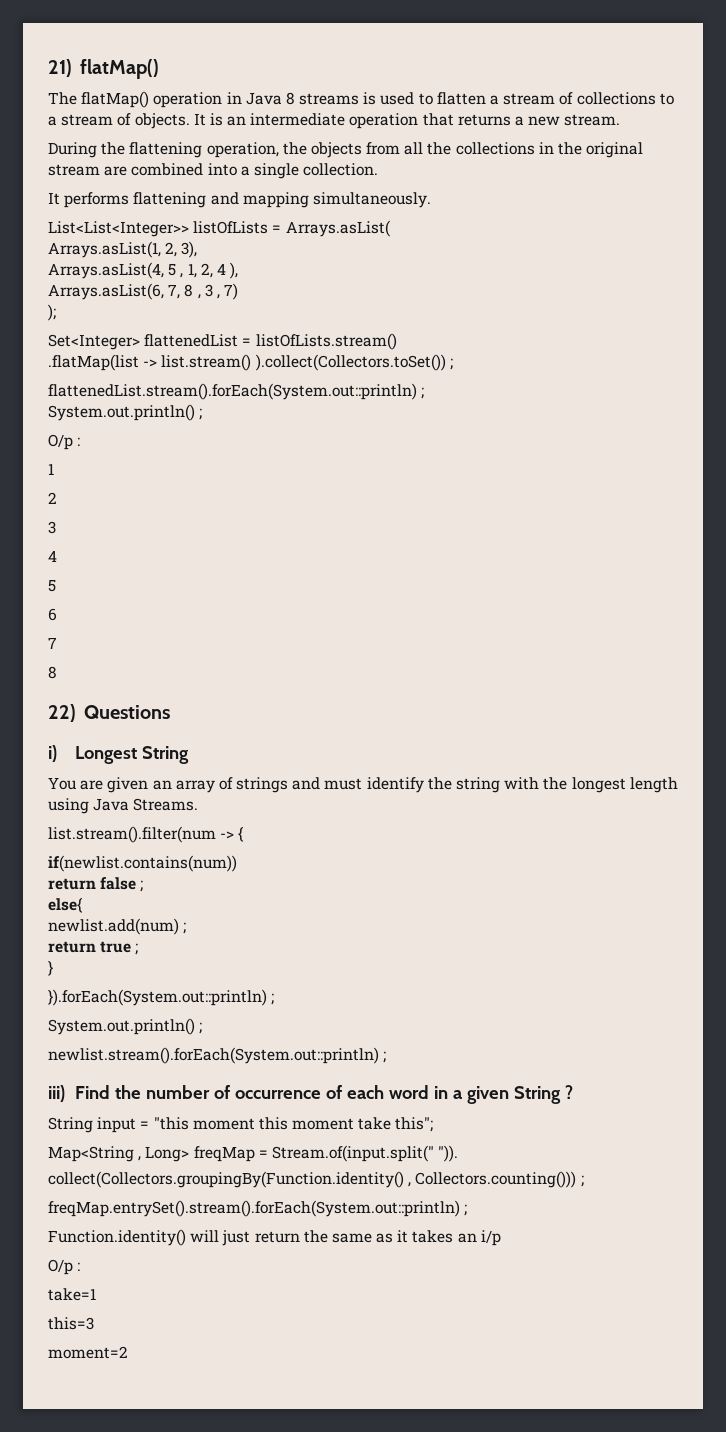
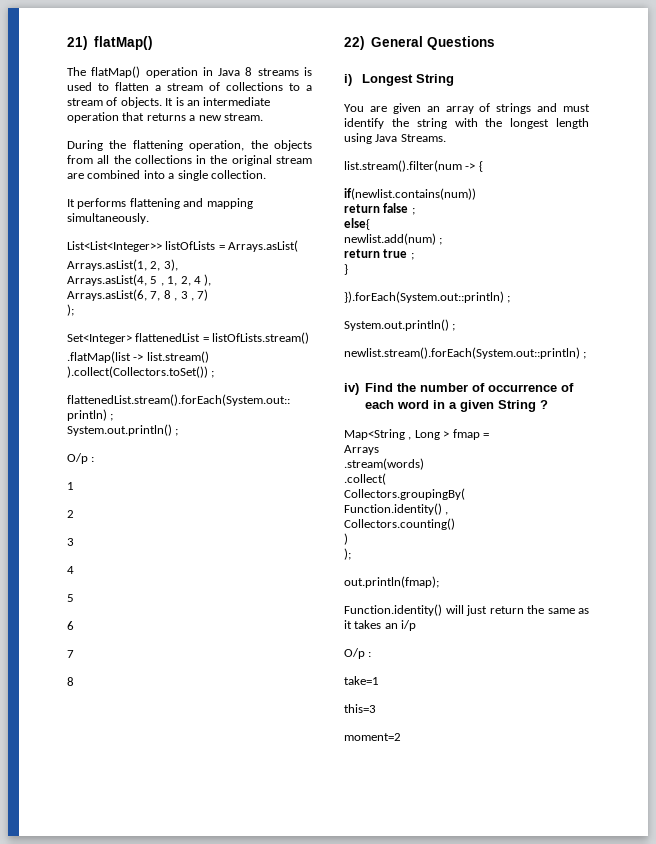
(76, 713) none -> [371,36,424,47] General
[48,1085,65,1102] iii) -> [344,383,359,395] iv)
[48,1117,434,1133] [48,1145,459,1162] [48,1171,584,1188] [48,1200,468,1217] String input = "this moment this moment take this"; // Map<String , Long> freqMap = Stream.of(input.split(" ")). // collect(Collectors.groupingBy(Function.identity() , Collectors.counting())) ; // freqMap.entrySet().stream().forEach(System.out::println) ; -> [344,429,489,440] [344,445,379,455] [344,458,424,470] [344,473,386,485] [344,488,465,500] [344,503,449,515] [344,518,455,530] [344,533,348,545] [344,548,351,560] [344,576,439,588] Map<String , Long > fmap = // Arrays // .stream(words) // .collect( // Collectors.groupingBy( // Function.identity() , // Collectors.counting() // ) // ); // out.println(fmap);

